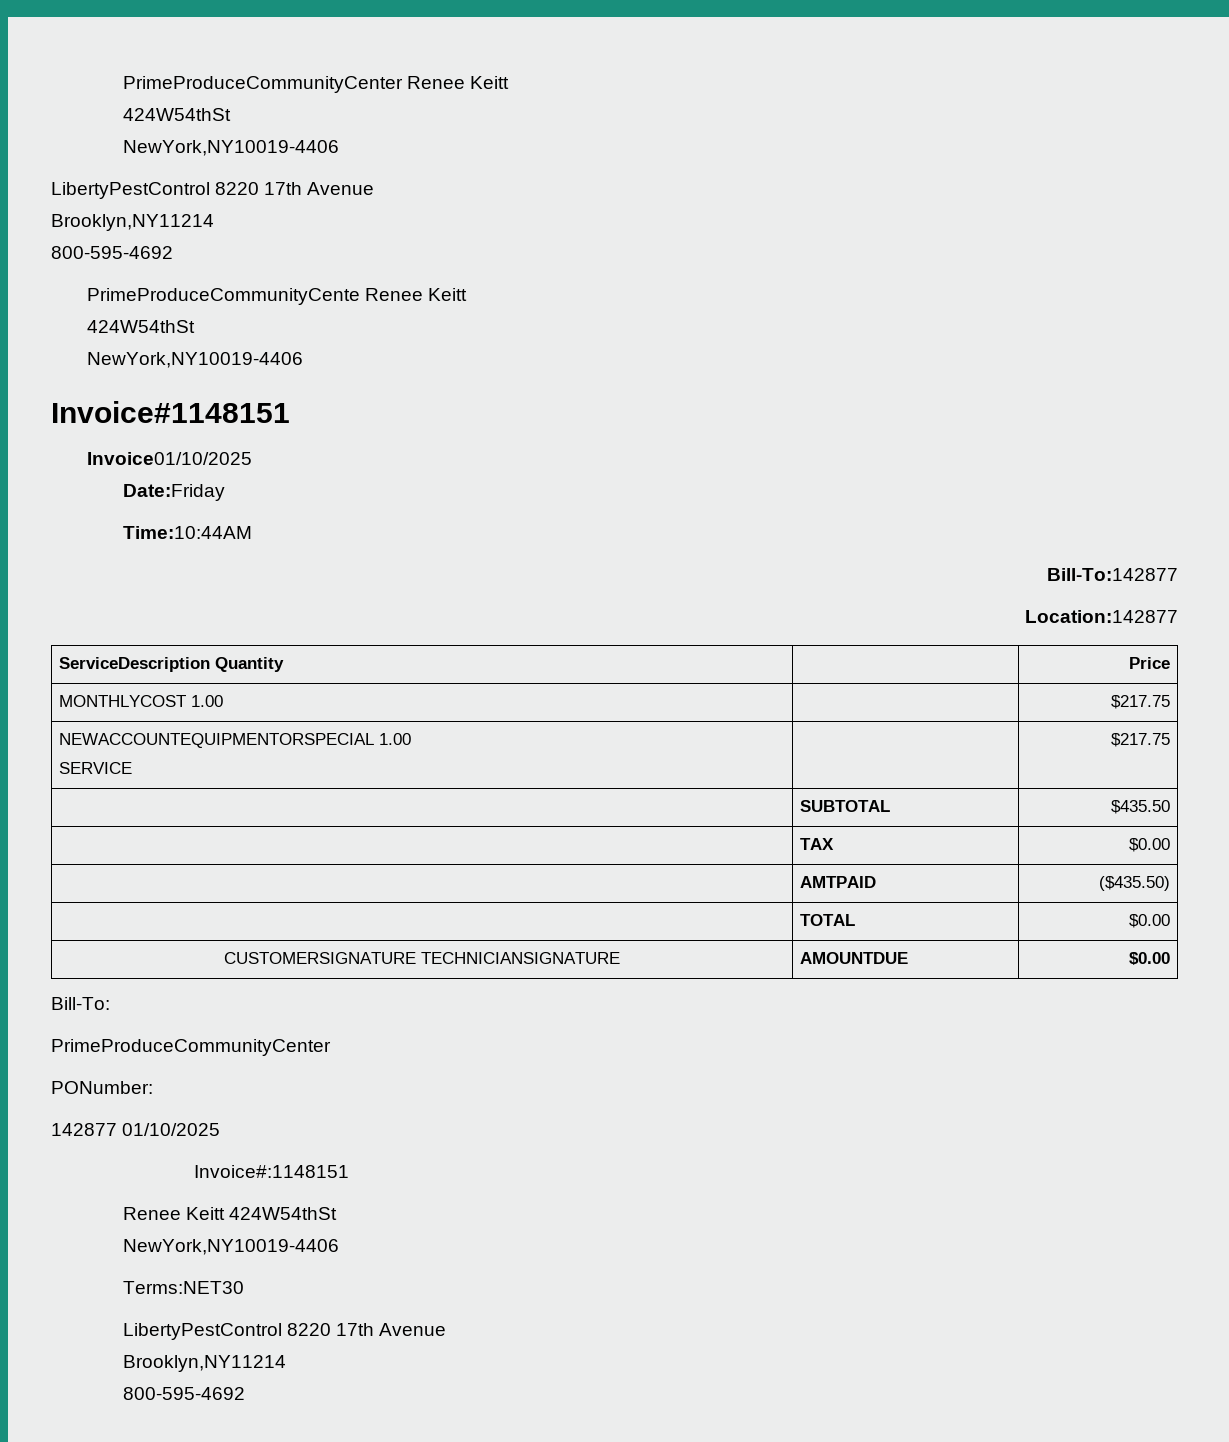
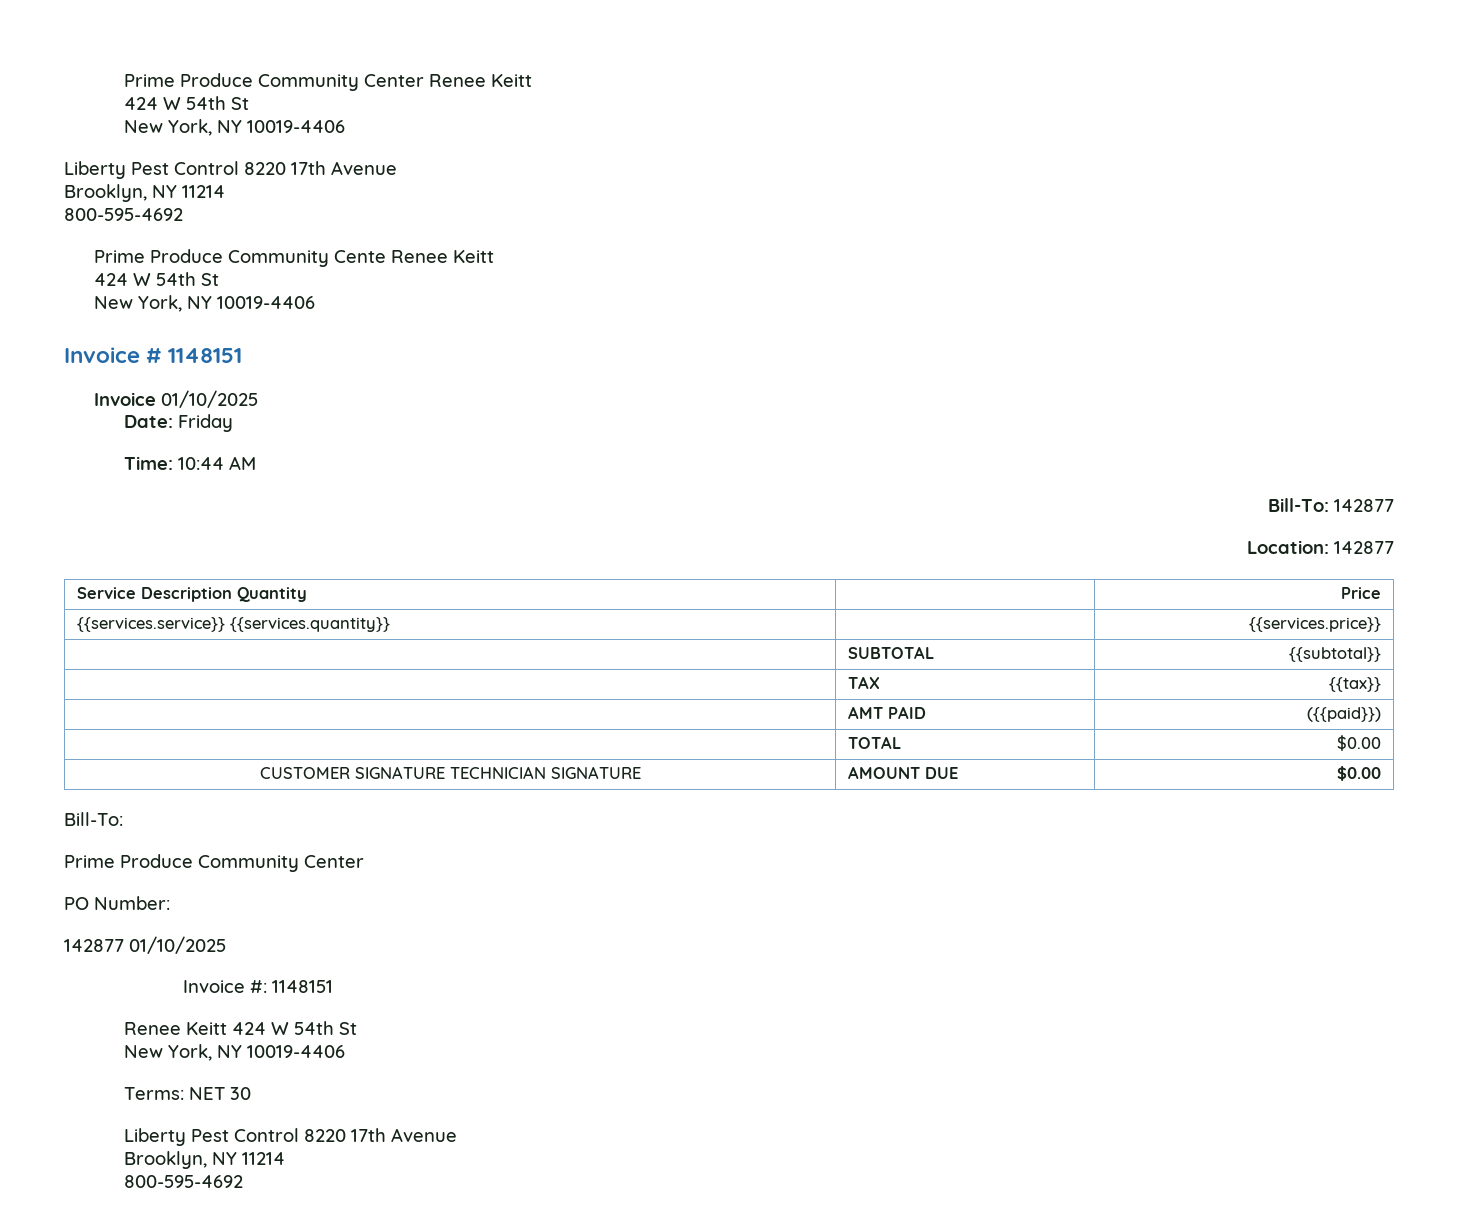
[122,76,509,93] [122,108,231,121] [122,140,339,156] [51,182,375,199] [51,214,214,231] [51,246,173,259] [86,288,468,305] [86,320,195,333] [86,352,303,368] [51,401,290,423] [86,452,252,465] [122,484,225,501] [122,526,252,539] [1047,568,1178,581] [1025,610,1178,623] [59,657,285,672] [1128,657,1170,669] [59,695,224,707] [1110,695,1170,709] [59,733,412,748] [59,762,133,774] [1110,733,1170,747] PrimeProduceCommunityCenter Renee Keitt // 424W54thSt // NewYork,NY10019-4406 // LibertyPestControl 8220 17th Avenue // Brooklyn,NY11214 // 800-595-4692 // PrimeProduceCommunityCente Renee Keitt // 424W54thSt // NewYork,NY10019-4406 // Invoice#1148151 // Invoice01/10/2025 // Date:Friday // Time:10:44AM // Bill-To:142877 // Location:142877 // ServiceDescription Quantity | | Price // MONTHLYCOST 1.00 | | $217.75 // NEWACCOUNTEQUIPMENTORSPECIAL 1.00 // SERVICE | | $217.75 -> [123,73,532,91] [123,96,249,110] [123,119,345,136] [64,161,397,179] [64,184,225,202] [64,208,183,221] [93,249,494,267] [93,272,219,286] [93,295,315,312] [64,347,243,363] [93,390,258,408] [123,414,233,432] [123,456,256,470] [1268,498,1394,512] [1247,540,1394,554] [76,587,307,602] [1341,587,1382,599] [76,617,390,632] [1249,617,1382,632] Prime Produce Community Center Renee Keitt // 424 W 54th St // New York, NY 10019-4406 // Liberty Pest Control 8220 17th Avenue // Brooklyn, NY 11214 // 800-595-4692 // Prime Produce Community Cente Renee Keitt // 424 W 54th St // New York, NY 10019-4406 // Invoice # 1148151 // Invoice 01/10/2025 // Date: Friday // Time: 10:44 AM // Bill-To: 142877 // Location: 142877 // Service Description Quantity | | Price // {{services.service}} {{services.quantity}} | | {{services.price}}
[1110,800,1170,814] $435.50 -> [1289,647,1382,662] {{subtotal}}
[1128,838,1170,852] [800,876,877,888] [1098,876,1170,891] [800,914,856,926] [1128,914,1170,928] [224,952,620,964] [800,952,909,964] [1128,952,1170,965] [51,997,110,1010] [51,1039,331,1056] [51,1081,153,1094] $0.00 // | AMTPAID | ($435.50) // | TOTAL | $0.00 // CUSTOMERSIGNATURE TECHNICIANSIGNATURE | AMOUNTDUE | $0.00 // Bill-To: // PrimeProduceCommunityCenter // PONumber: -> [1329,677,1382,692] [847,706,926,719] [1307,707,1382,722] [847,736,901,749] [1337,735,1382,751] [259,766,641,779] [847,766,958,779] [1337,766,1382,781] [64,812,123,826] [64,854,364,872] [64,896,170,910] {{tax}} // | AMT PAID | ({{paid}}) // | TOTAL | $0.00 // CUSTOMER SIGNATURE TECHNICIAN SIGNATURE | AMOUNT DUE | $0.00 // Bill-To: // Prime Produce Community Center // PO Number:
[194,1165,350,1178] [122,1207,337,1220] [122,1239,339,1255] [122,1281,244,1294] [122,1323,447,1340] [122,1355,286,1372] Invoice#:1148151 // Renee Keitt 424W54thSt // NewYork,NY10019-4406 // Terms:NET30 // LibertyPestControl 8220 17th Avenue // Brooklyn,NY11214 -> [183,980,334,993] [123,1021,357,1035] [123,1044,345,1061] [123,1087,251,1100] [123,1128,457,1146] [123,1151,285,1169] Invoice #: 1148151 // Renee Keitt 424 W 54th St // New York, NY 10019-4406 // Terms: NET 30 // Liberty Pest Control 8220 17th Avenue // Brooklyn, NY 11214

